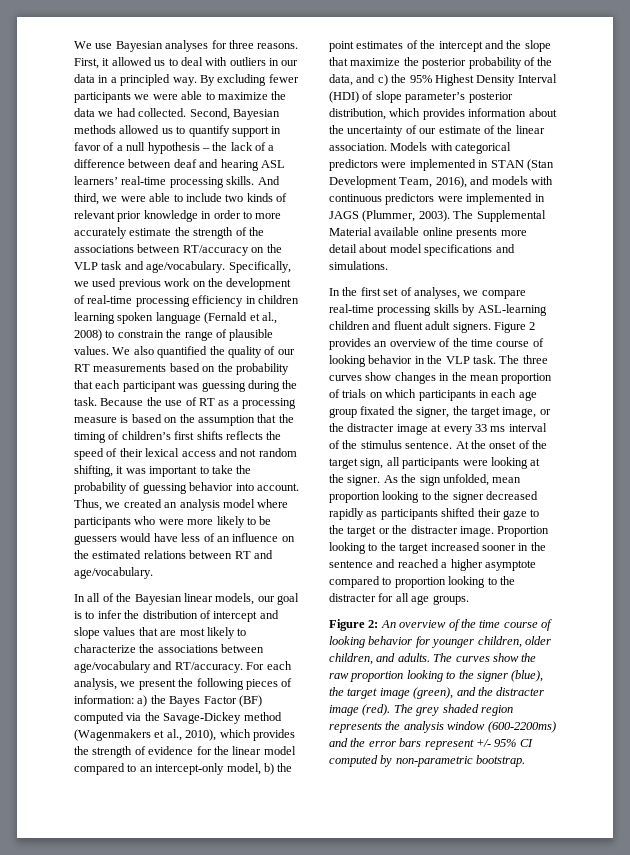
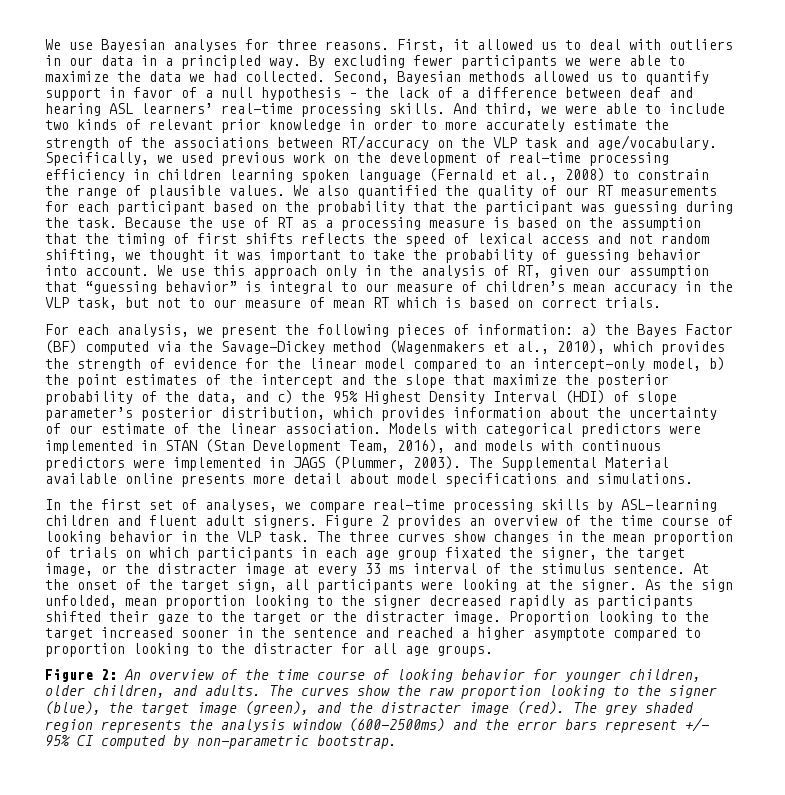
(167, 368) none -> [45,201,205,215] for each participant
[95,380,121,389] each -> [453,201,477,212] the
[121,431,171,440] children’s -> (189, 238) none
[119,448,143,457] their -> (469, 238) none
(113, 471) none -> [125,249,205,262] we thought
[74,499,289,511] [74,516,272,528] [74,533,295,545] [74,550,273,559] [74,567,153,579] [74,593,299,605] [74,610,279,622] [74,627,247,639] [74,644,265,653] [74,661,243,673] Thus, we created an analysis model where participants who were more likely to be guessers would have less of an influence on the estimated relations between RT and age/vocabulary. // In all of the Bayesian linear models, our goal is to infer the distribution of intercept and slope values that are most likely to characterize the associations between age/vocabulary and RT/accuracy. -> [157,265,709,279] [45,281,733,294] [45,297,661,310] We use this approach only in the analysis of RT, given our assumption that “guessing behavior” is integral to our measure of children’s mean accuracy in the VLP task, but not to our measure of mean RT which is based on correct trials. //
[487,721,556,733] (600-2200ms) -> [349,718,445,732] (600-2500ms)

